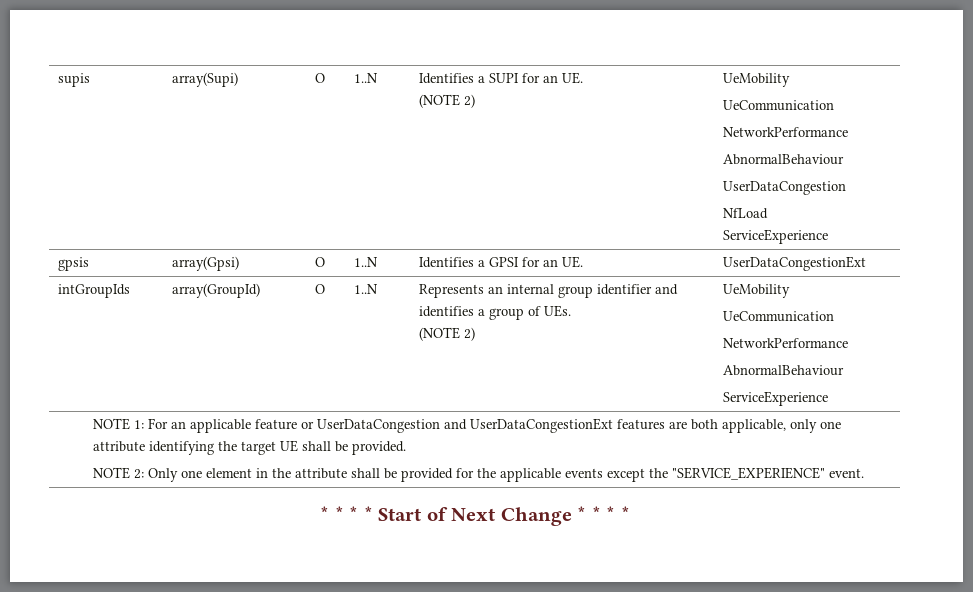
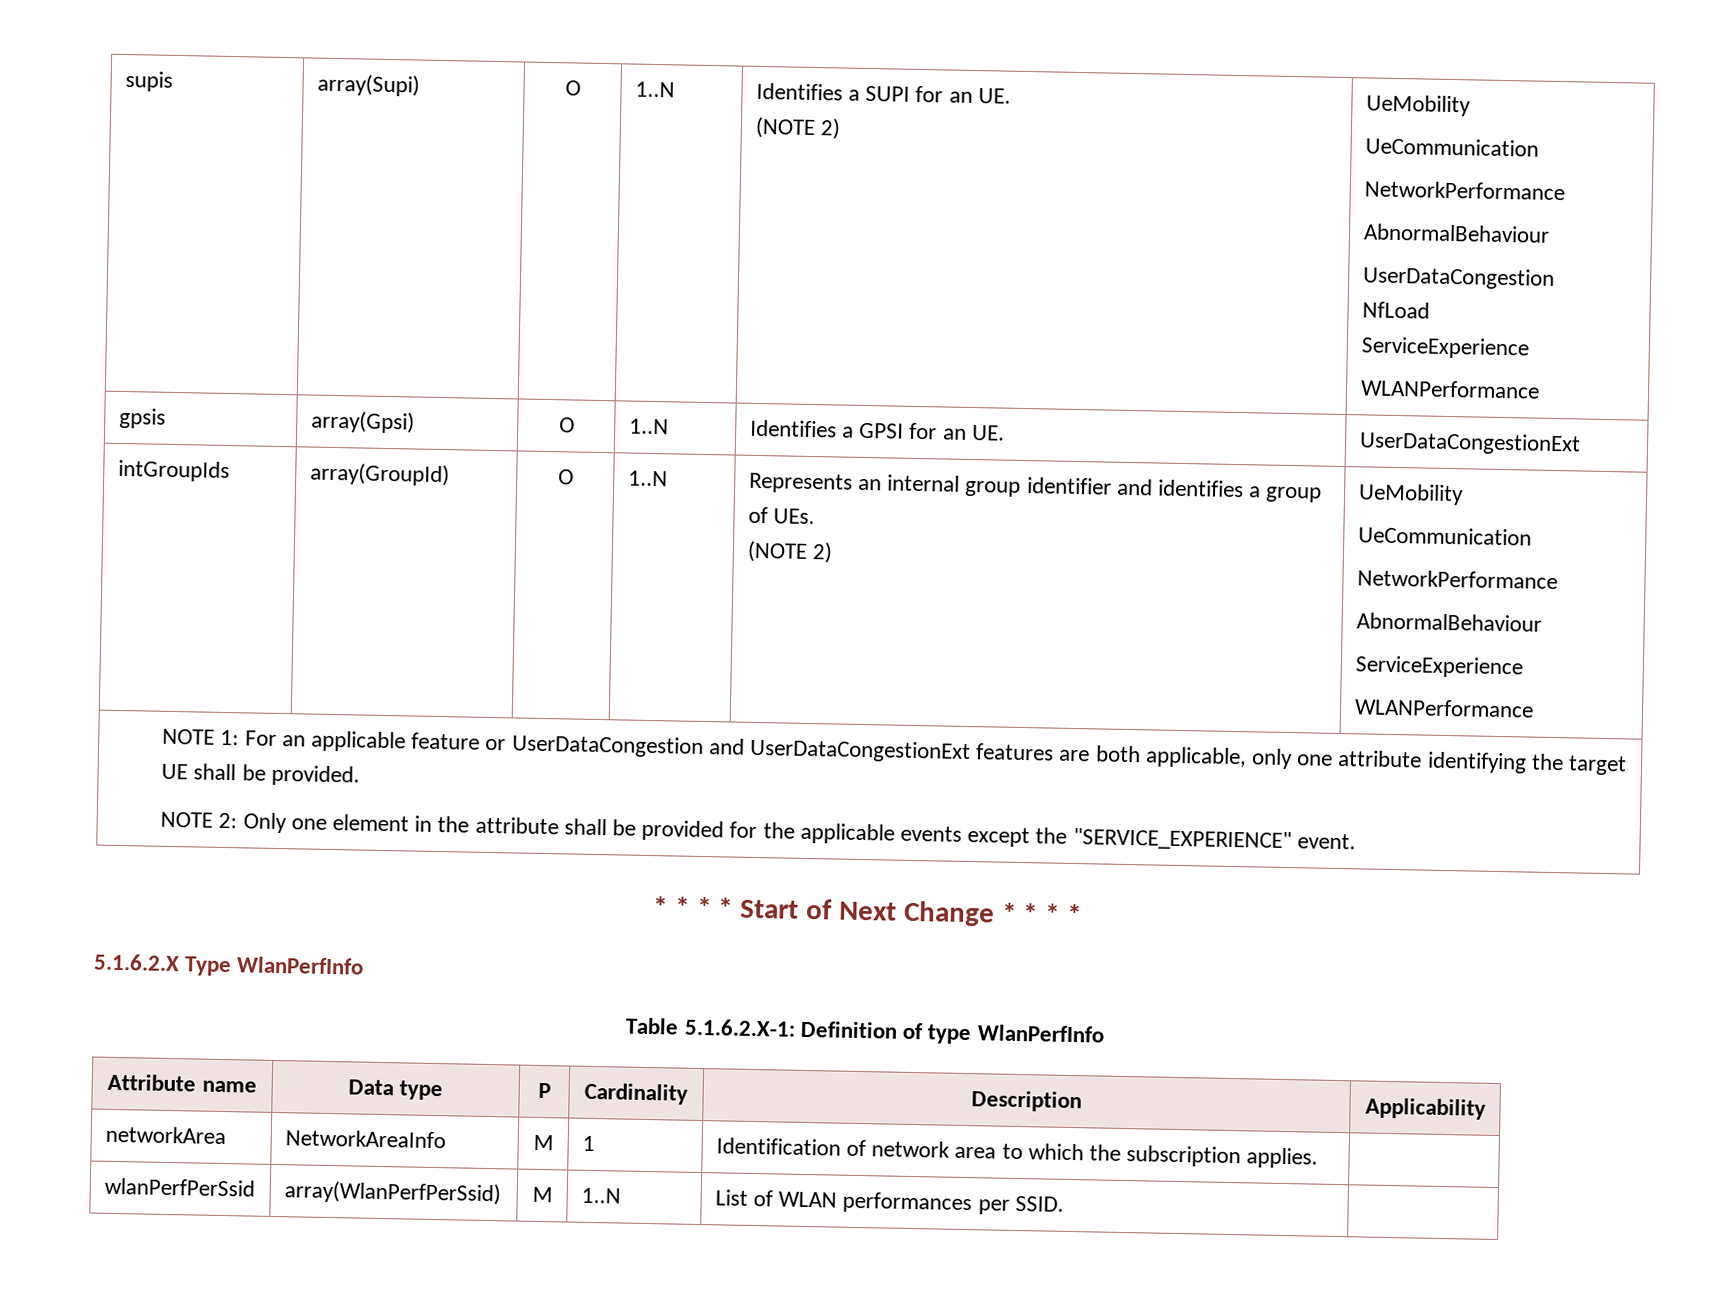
(829, 236) none -> [1359,379,1540,399] // WLANPerformance
(829, 398) none -> [1353,698,1534,718] // WLANPerformance
(630, 513) none -> [93,953,365,977] [625,1017,1105,1045] [107,1073,257,1093] [347,1079,444,1101] [537,1082,551,1099] [584,1082,688,1105] [971,1090,1082,1113] [1364,1097,1486,1120] [104,1125,226,1145] [284,1129,446,1149] [532,1134,554,1151] [581,1135,595,1152] [715,1137,1319,1169] [103,1177,255,1197] [283,1180,501,1206] [531,1186,553,1203] [580,1187,621,1204] [714,1189,1064,1215] // 5.1.6.2.X Type WlanPerfInfo // Table 5.1.6.2.X-1: Definition of type WlanPerfInfo // Attribute name | Data type | P | Cardinality | Description | Applicability // networkArea | NetworkAreaInfo | M | 1 | Identification of network area to which the subscription applies. | // wlanPerfPerSsid | array(WlanPerfPerSsid) | M | 1..N | List of WLAN performances per SSID. |

